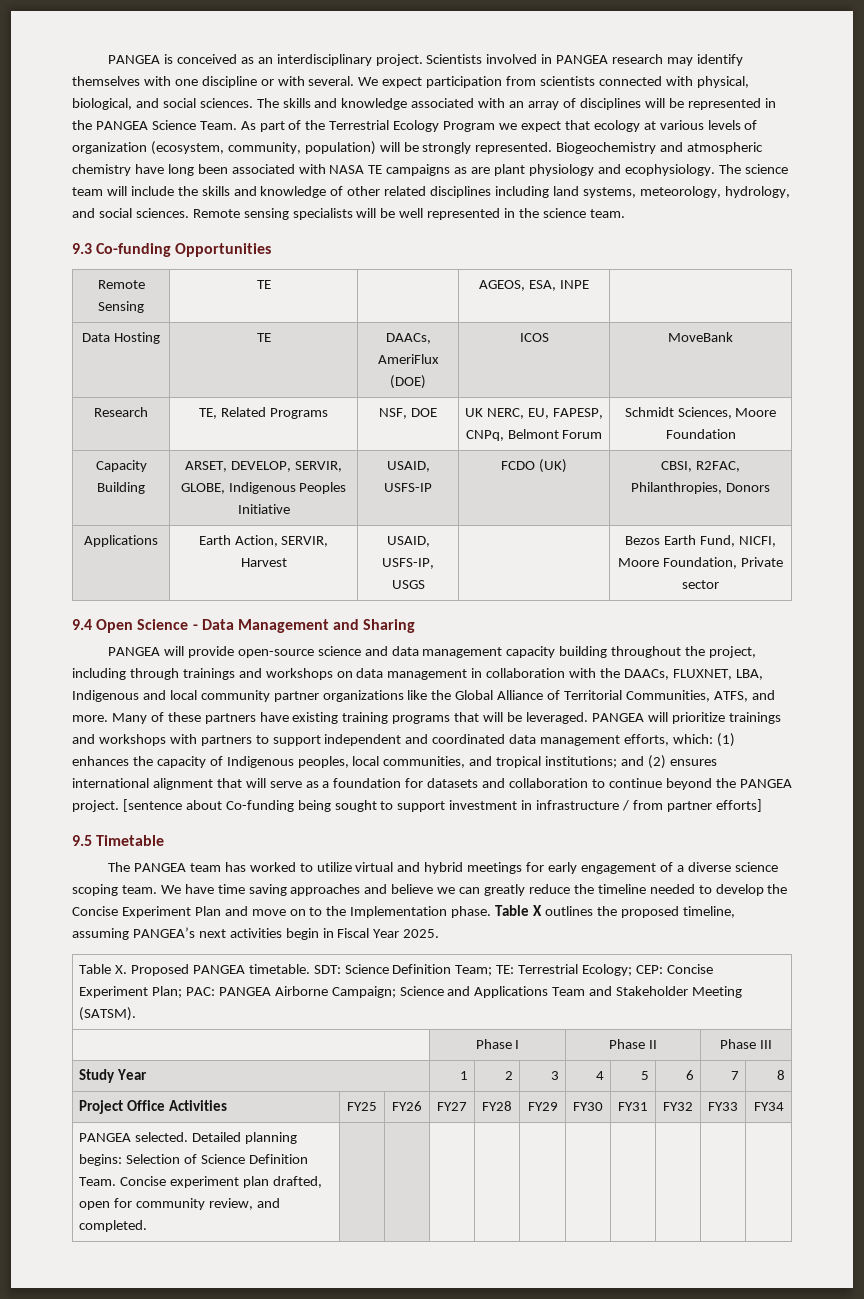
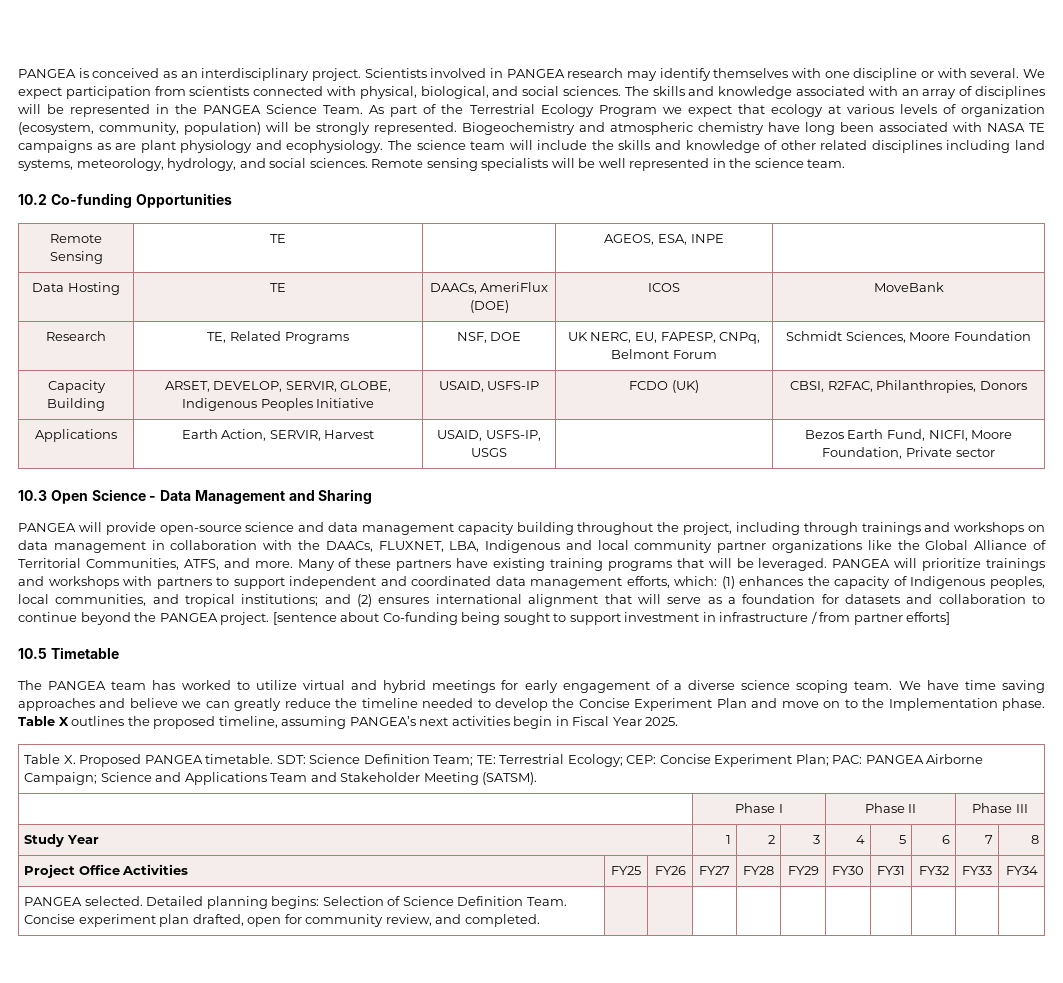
[72,243,92,254] 9.3 -> [18,194,47,205] 10.2
[72,619,92,630] 9.4 -> [18,490,47,501] 10.3
[72,835,92,846] 9.5 -> [18,648,47,659] 10.5

